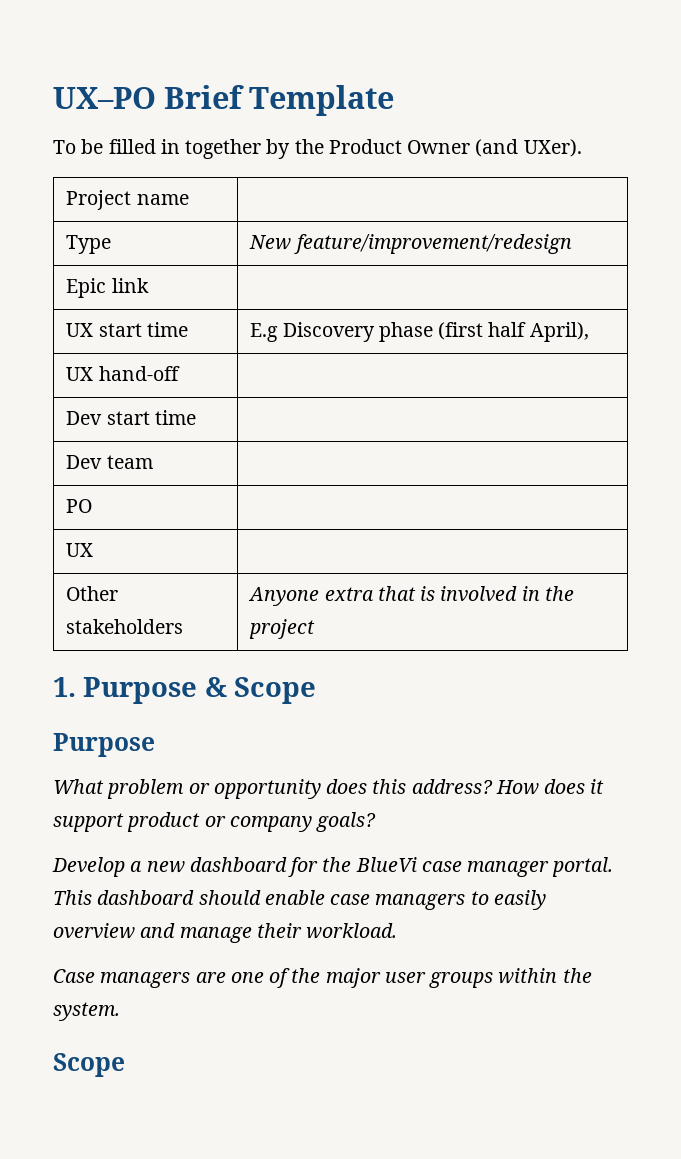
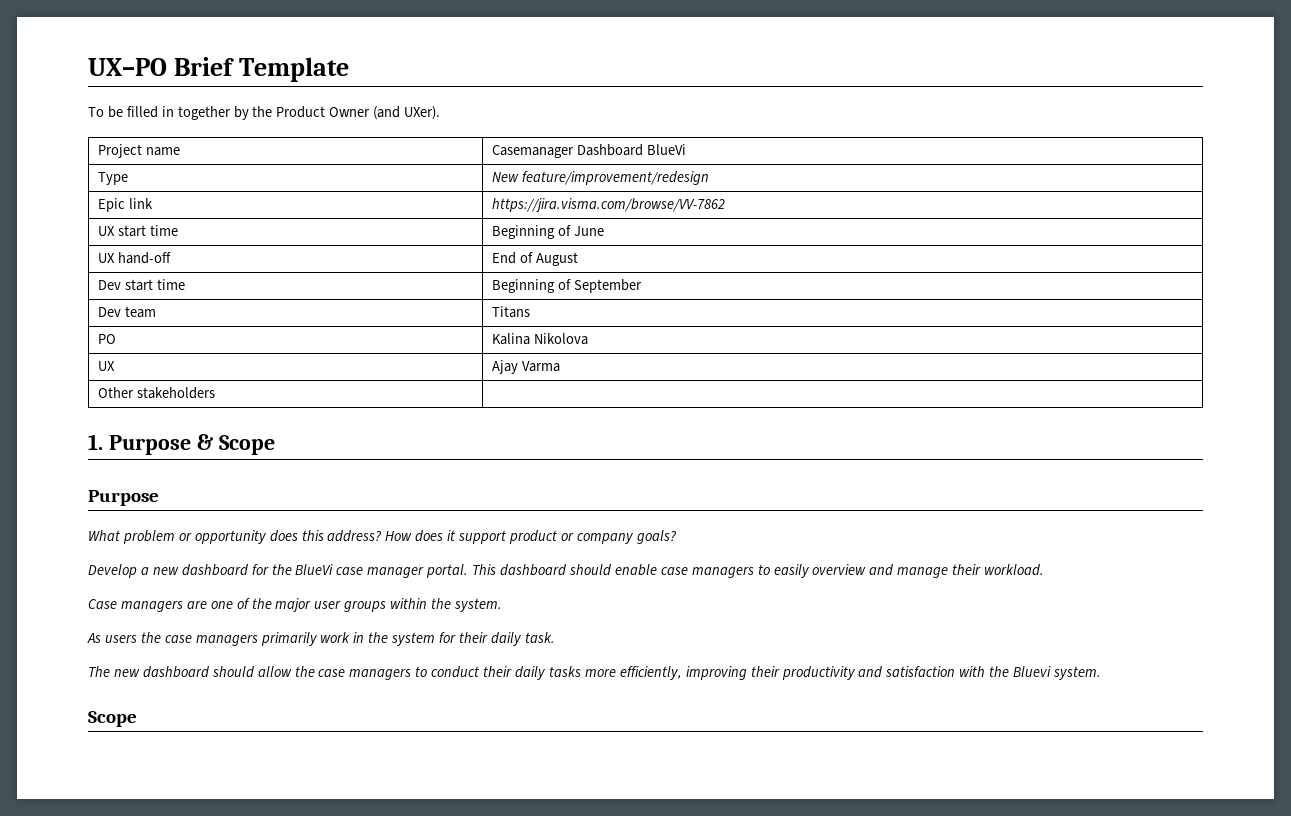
(189, 199) none -> [492,144,686,158] Casemanager Dashboard BlueVi
(149, 285) none -> [492,198,726,212] https://jira.visma.com/browse/VV-7862
[250,322,589,342] E.g Discovery phase (first half April), -> [492,225,604,239] Beginning of June
(180, 373) none -> [492,252,578,266] End of August
(196, 417) none -> [492,279,642,293] Beginning of September
(153, 462) none -> [492,306,531,318] Titans
(93, 506) none -> [492,333,589,345] Kalina Nikolova
(94, 550) none -> [492,360,561,374] Ajay Varma
[248,586,574,606] [249,619,316,639] Anyone extra that is involved in the project -> (216, 393) none
(120, 1011) none -> [87,632,555,646] [88,666,1102,680] // As users the case managers primarily work in the system for their daily task. // The new dashboard should allow the case managers to conduct their daily tasks more efficiently, improving their productivity and satisfaction with the Bluevi system.

